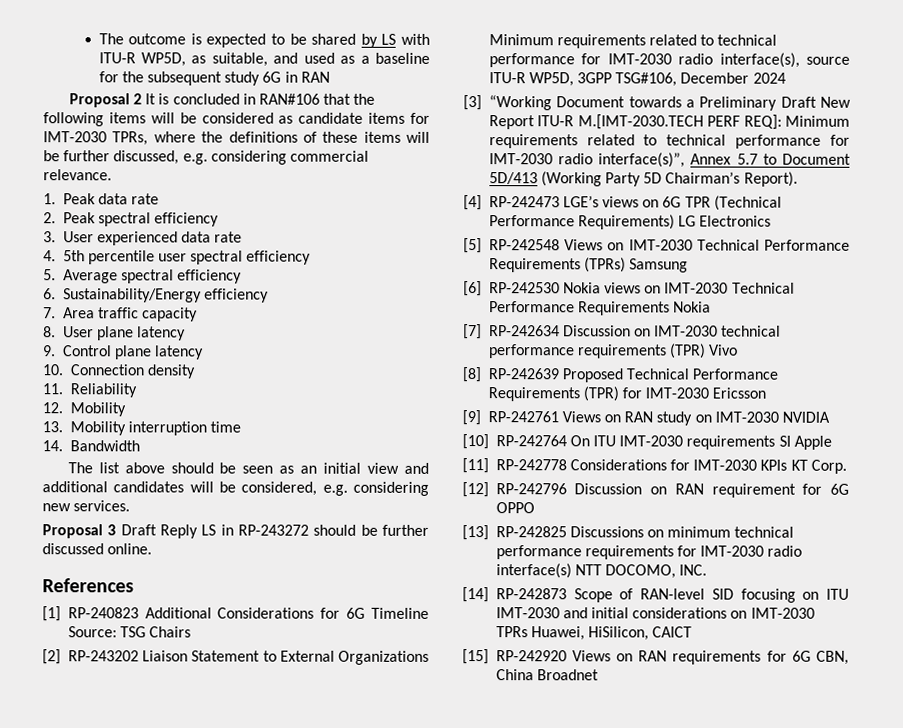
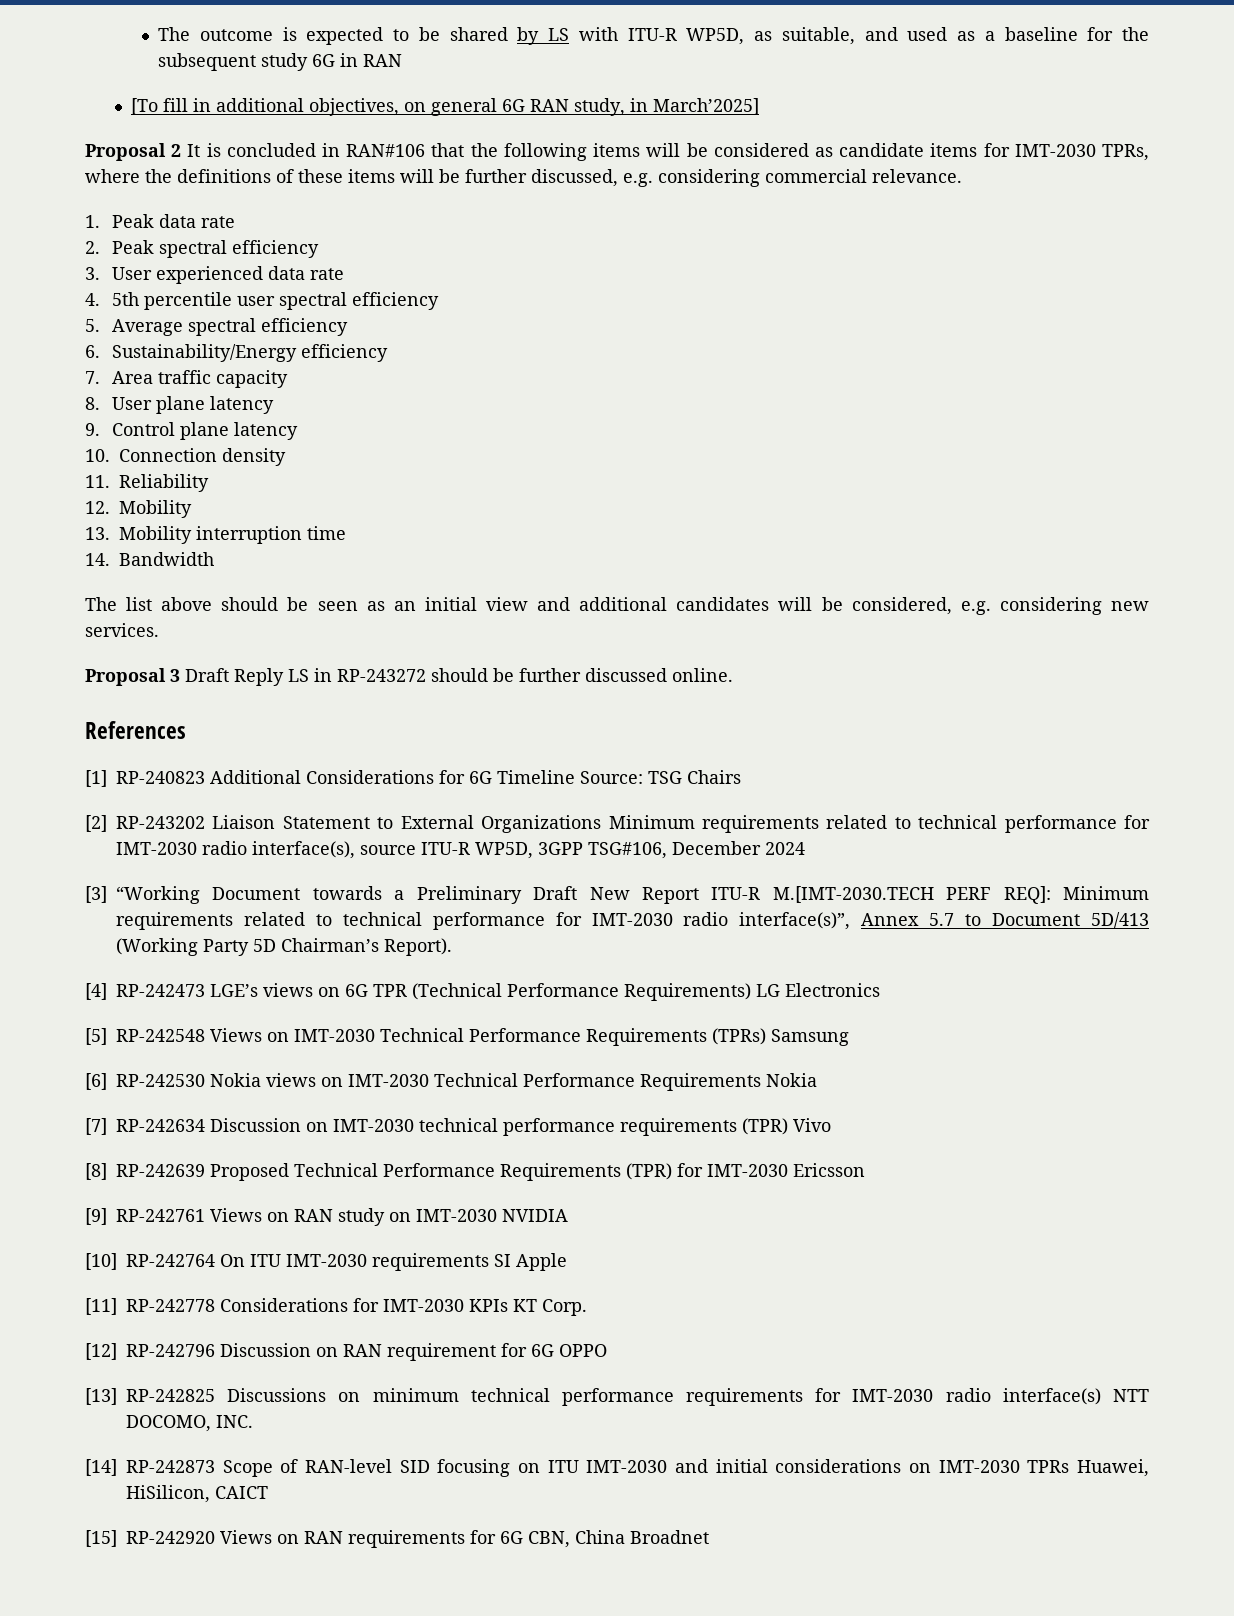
(330, 77) none -> [131,98,760,116] // [To fill in additional objectives, on general 6G RAN study, in March’2025]

